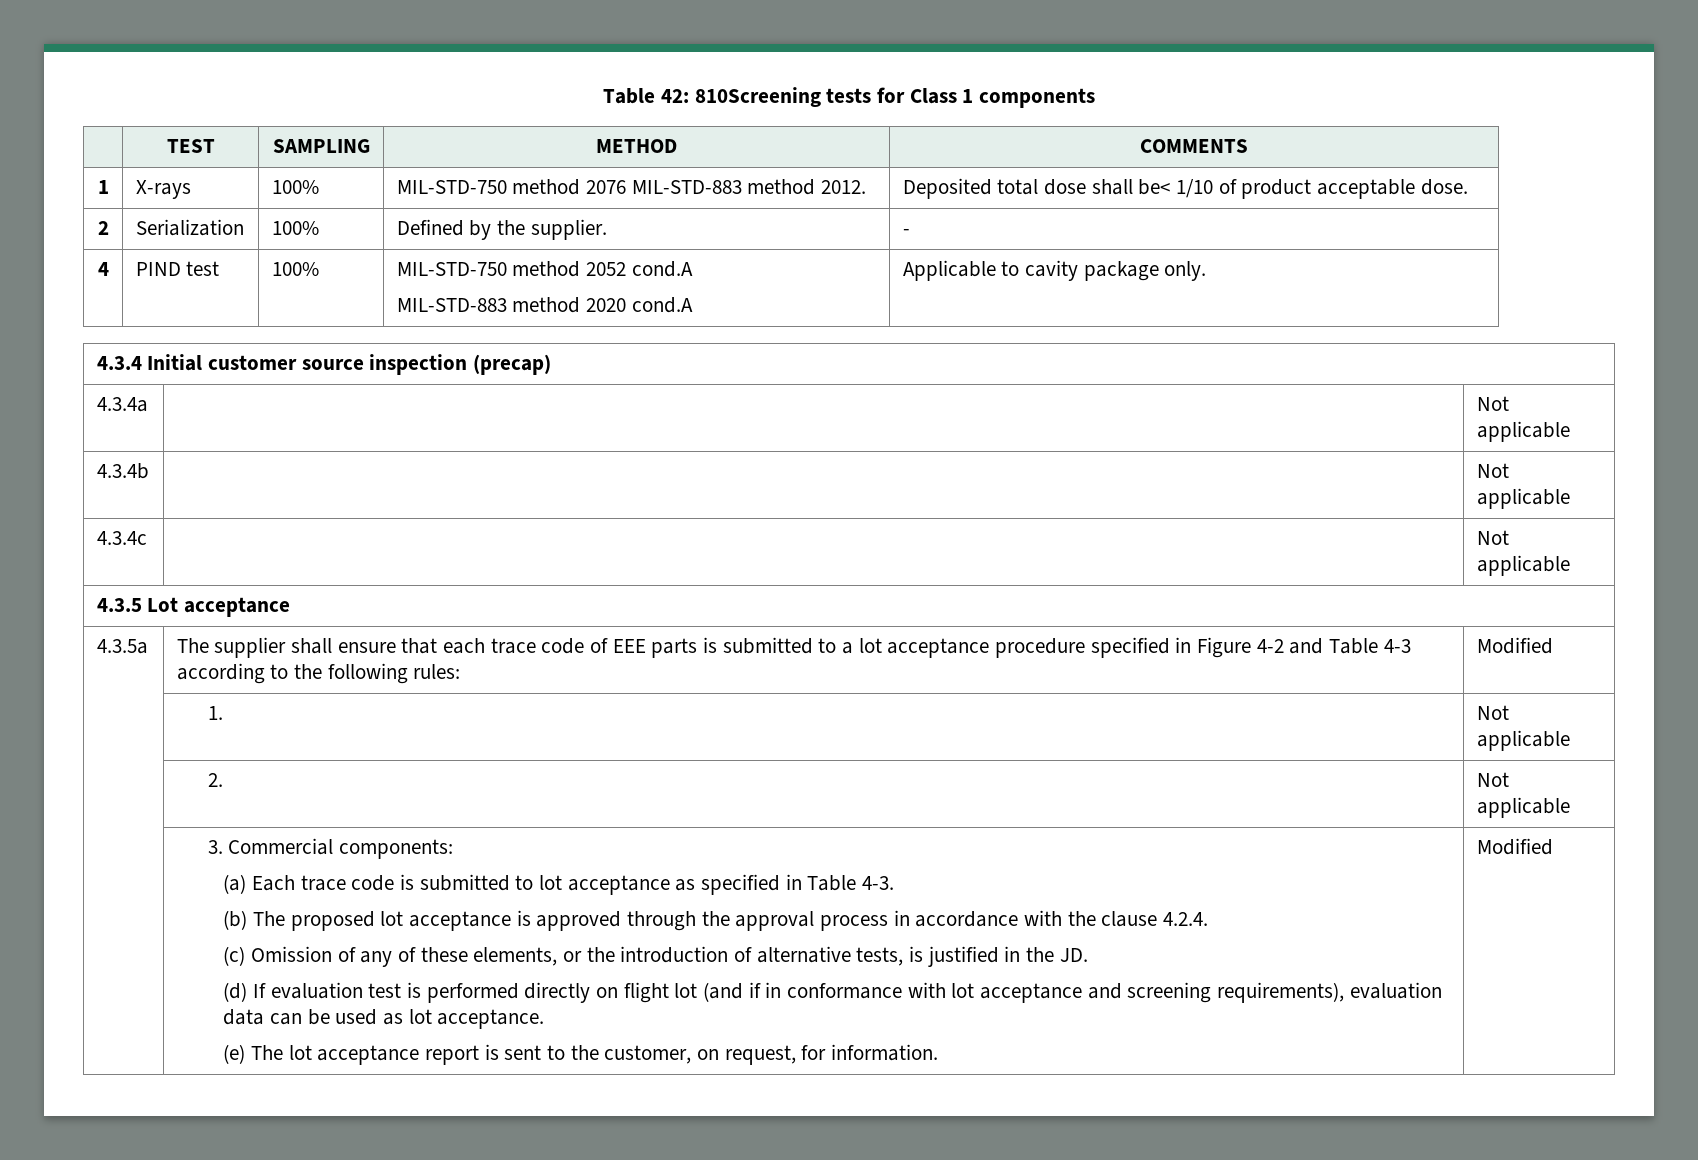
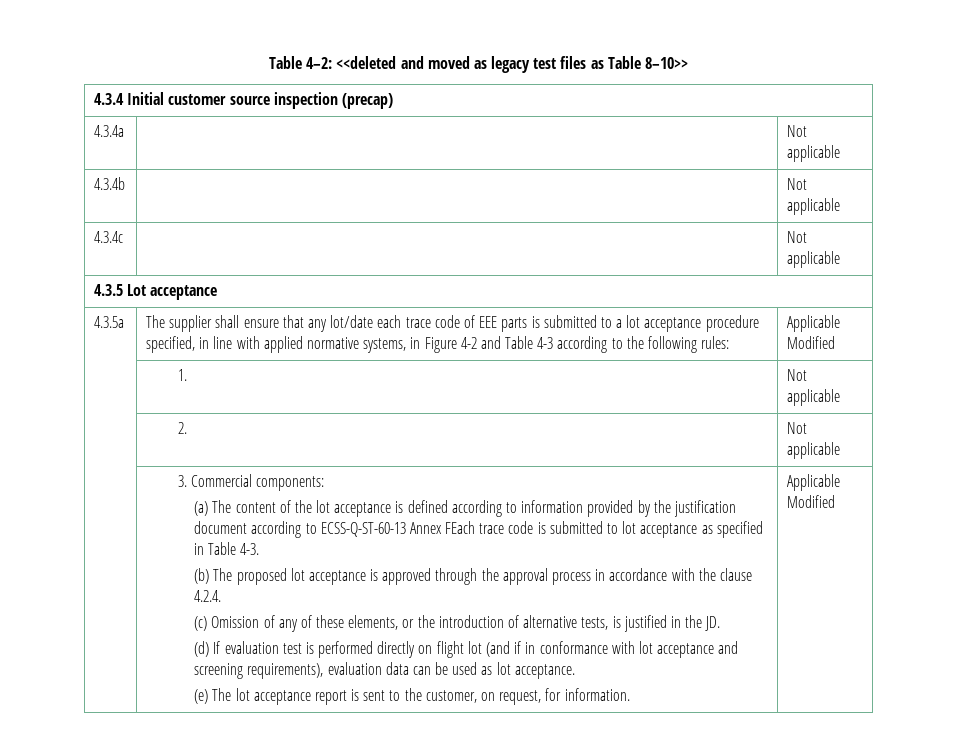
[603,87,1095,108] [166,139,215,153] [272,139,370,153] [596,139,677,153] [1140,139,1248,153] [97,180,109,194] [135,180,191,199] [271,180,319,194] [396,179,866,195] [902,178,1468,199] [97,221,109,235] [135,219,244,236] [271,221,319,235] [396,219,607,240] [902,229,910,235] [97,262,109,276] [135,261,220,276] [271,262,319,276] [396,261,693,277] [396,297,693,313] [902,260,1207,281] Table 42: 810Screening tests for Class 1 components // | TEST | SAMPLING | METHOD | COMMENTS // 1 | X-rays | 100% | MIL-STD-750 method 2076 MIL-STD-883 method 2012. | Deposited total dose shall be< 1/10 of product acceptable dose. // 2 | Serialization | 100% | Defined by the supplier. | - // 4 | PIND test | 100% | MIL-STD-750 method 2052 cond.A // MIL-STD-883 method 2020 cond.A | Applicable to cavity package only. -> [268,56,689,73] Table 4–2: <<deleted and moved as legacy test files as Table 8–10>>
(438, 646) none -> [308,315,374,332] any lot/date
[1090,637,1170,658] specified -> [146,336,407,353] specified, in line with applied normative systems,
(461, 671) none -> [787,315,841,332] Applicable
[251,875,295,891] Each -> [212,500,736,517] [194,521,476,538] The content of the lot acceptance is defined according to information provided by the justification document according to ECSS-Q-ST-60-13 Annex FEach
(938, 1052) none -> [787,474,841,491] Applicable

